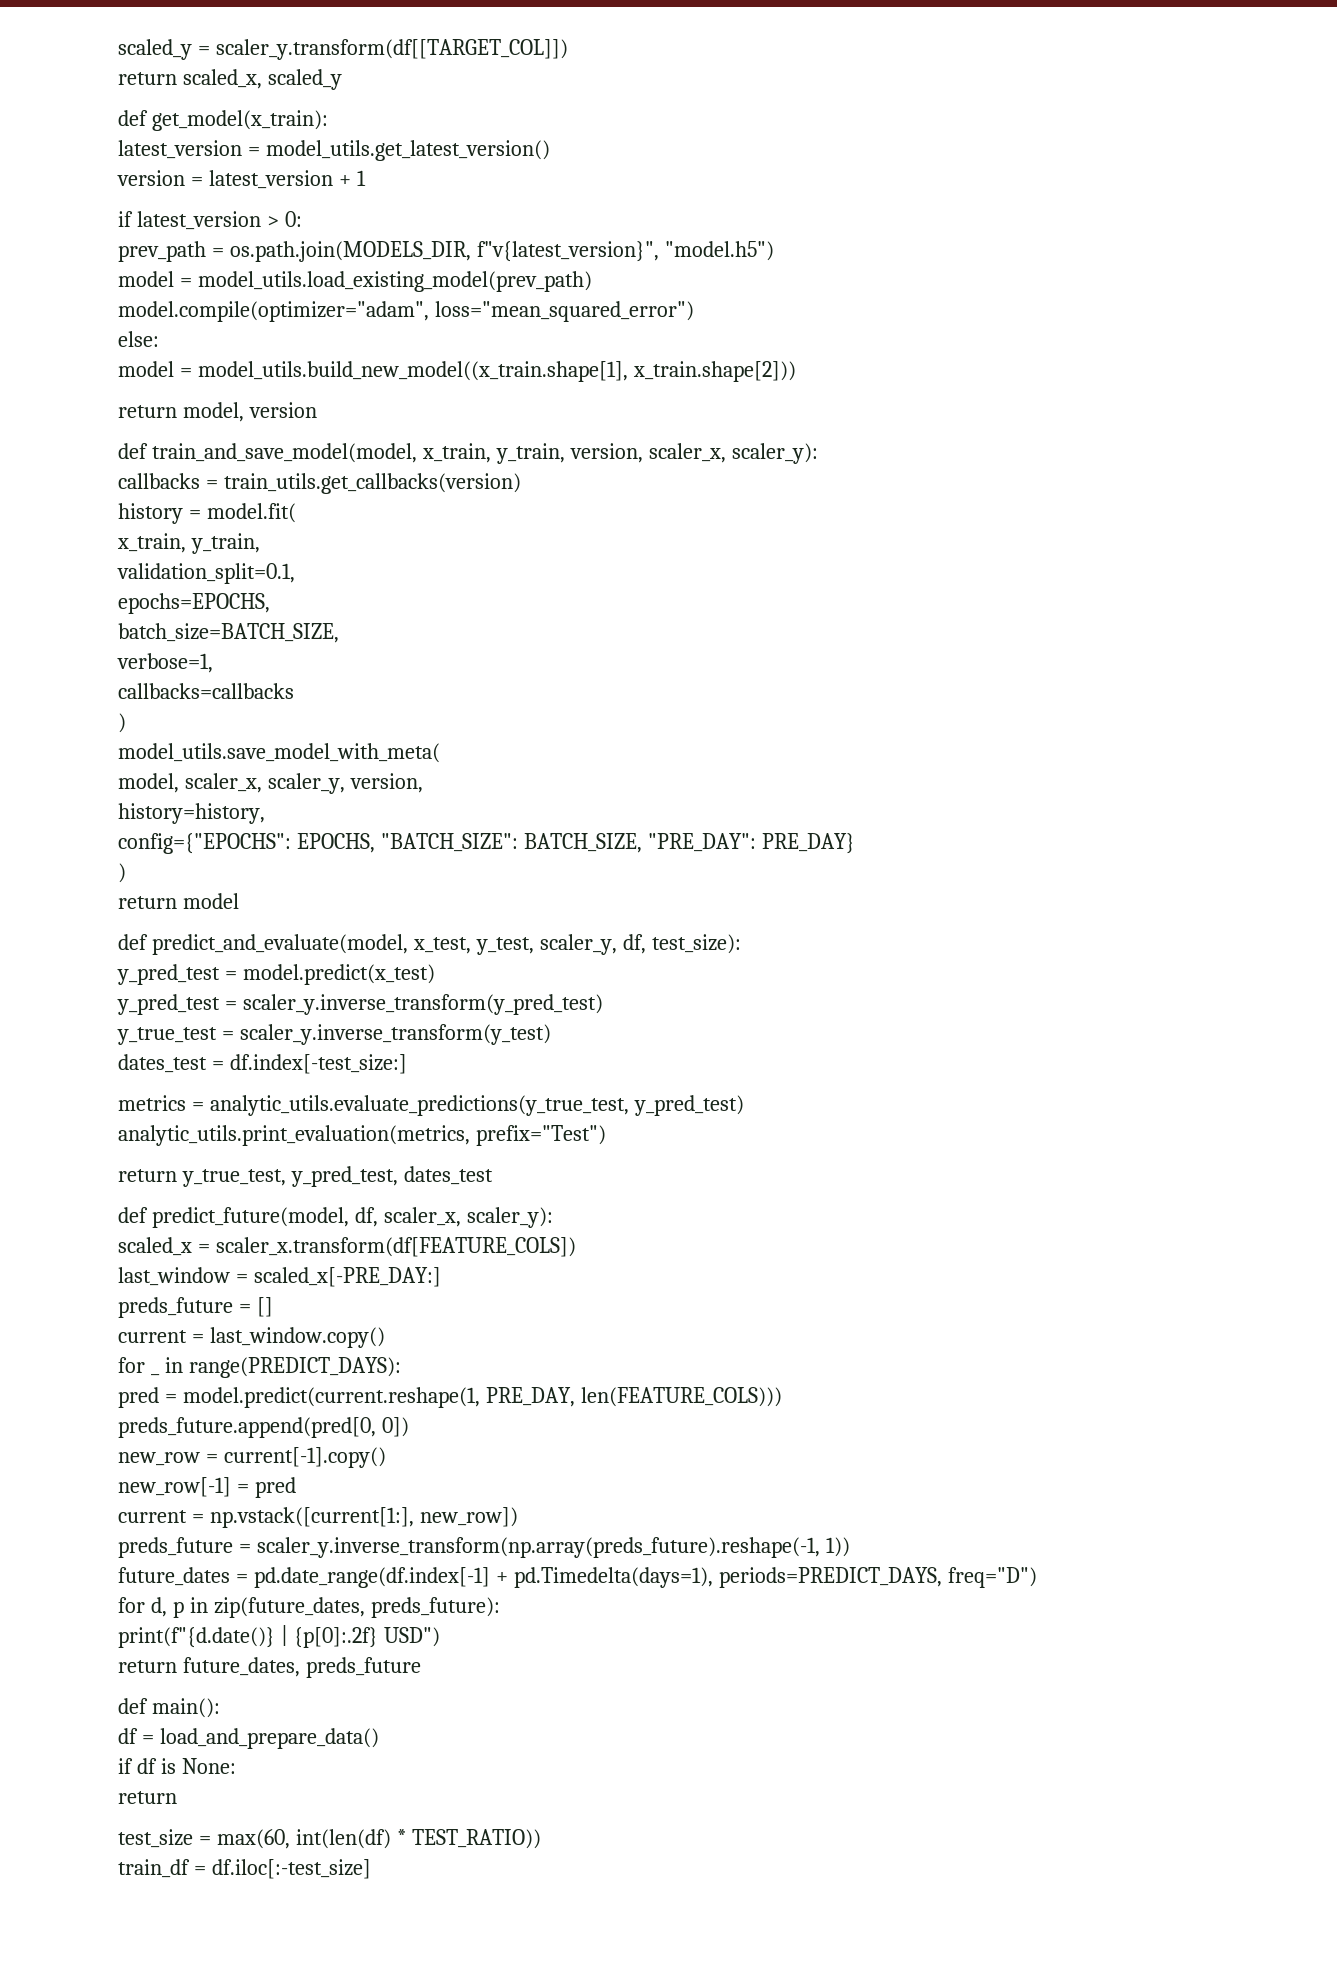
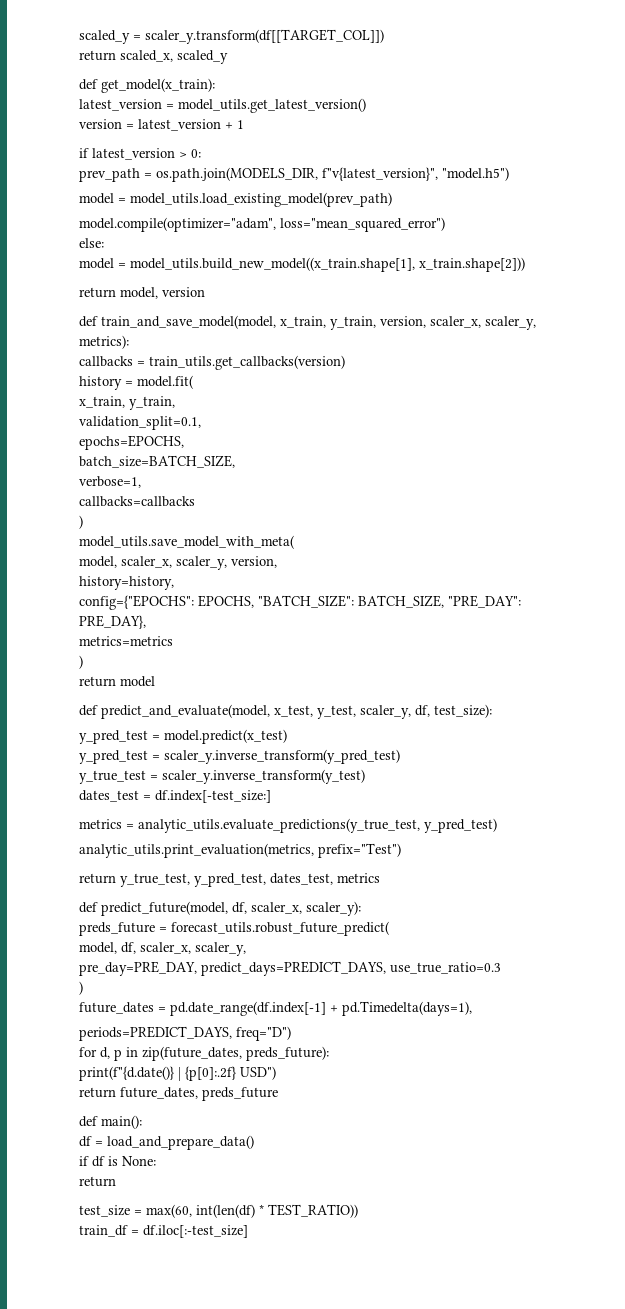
[731,443,818,464] scaler_y): -> [485,316,536,330] [79,335,129,349] scaler_y, metrics):
[761,833,855,854] PRE_DAY} -> [79,615,146,629] [79,636,173,646] PRE_DAY}, // metrics=metrics
[403,1166,493,1185] dates_test -> [270,873,380,885] dates_test, metrics
[118,1237,576,1257] [118,1267,441,1287] [118,1297,273,1318] [118,1327,385,1348] [118,1357,145,1373] [150,1373,160,1376] [164,1357,401,1378] [118,1387,782,1408] [118,1417,409,1438] [118,1447,386,1468] [118,1477,296,1498] [118,1507,518,1528] [118,1537,850,1558] scaled_x = scaler_x.transform(df[FEATURE_COLS]) // last_window = scaled_x[-PRE_DAY:] // preds_future = [] // current = last_window.copy() // for _ in range(PREDICT_DAYS): // pred = model.predict(current.reshape(1, PRE_DAY, len(FEATURE_COLS))) // preds_future.append(pred[0, 0]) // new_row = current[-1].copy() // new_row[-1] = pred // current = np.vstack([current[1:], new_row]) // preds_future = scaler_y.inverse_transform(np.array(preds_future).reshape(-1, 1)) -> [79,921,389,936] [79,942,246,956] [79,961,501,976] [79,981,83,995] preds_future = forecast_utils.robust_future_predict( // model, df, scaler_x, scaler_y, // pre_day=PRE_DAY, predict_days=PREDICT_DAYS, use_true_ratio=0.3 // )
(713, 1577) none -> (472, 1008) //

